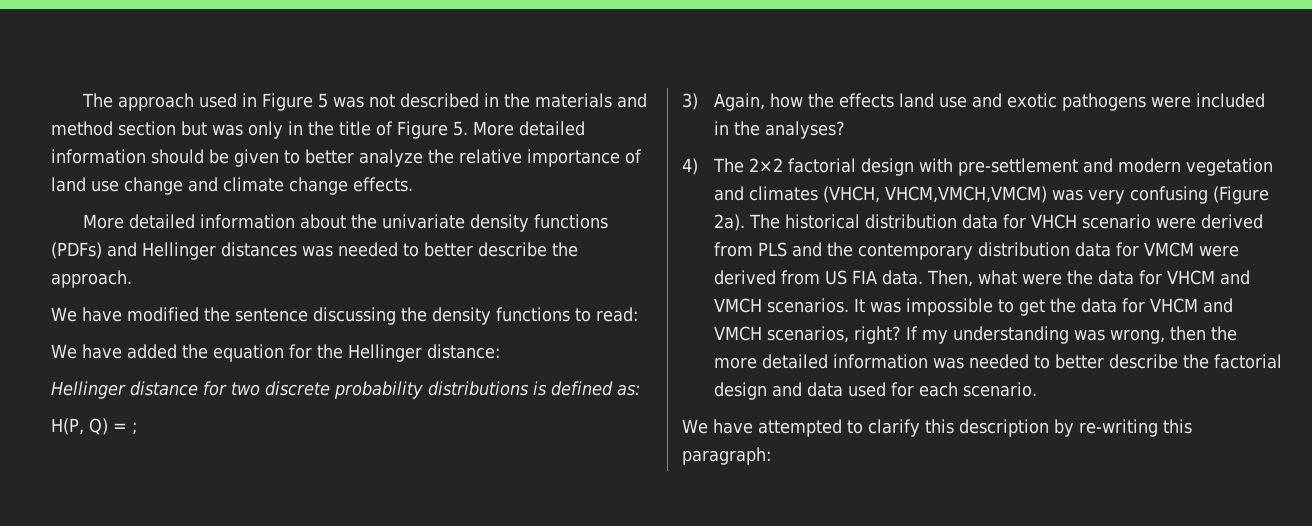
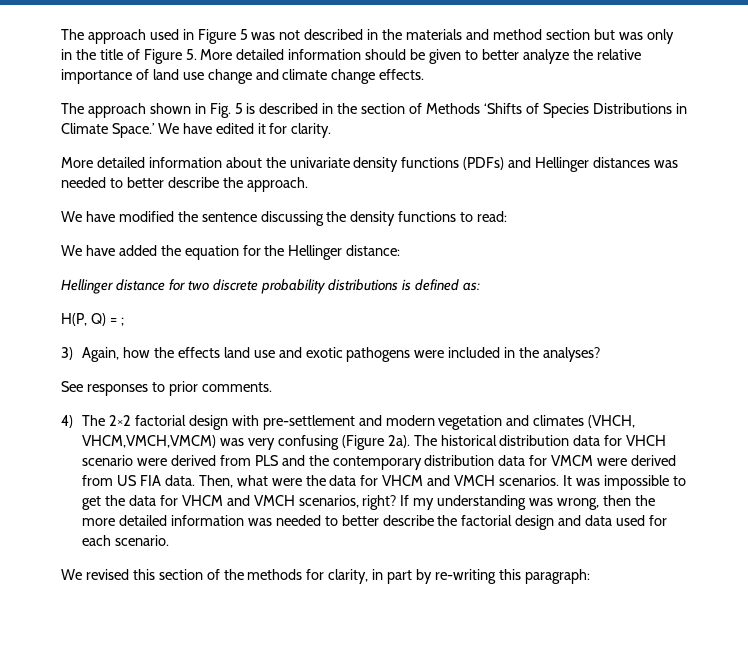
(413, 184) none -> [61,103,687,118] [61,123,332,138] // The approach shown in Fig. 5 is described in the section of Methods ‘Shifts of Species Distributions in Climate Space.’ We have edited it for clarity.
(845, 130) none -> [61,381,272,396] // See responses to prior comments.
[712,419,1049,437] have attempted to clarify this description -> [85,569,413,584] revised this section of the methods for clarity, in part

